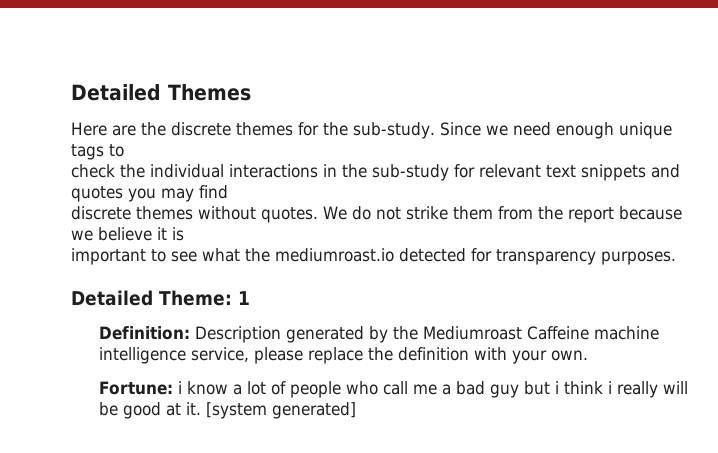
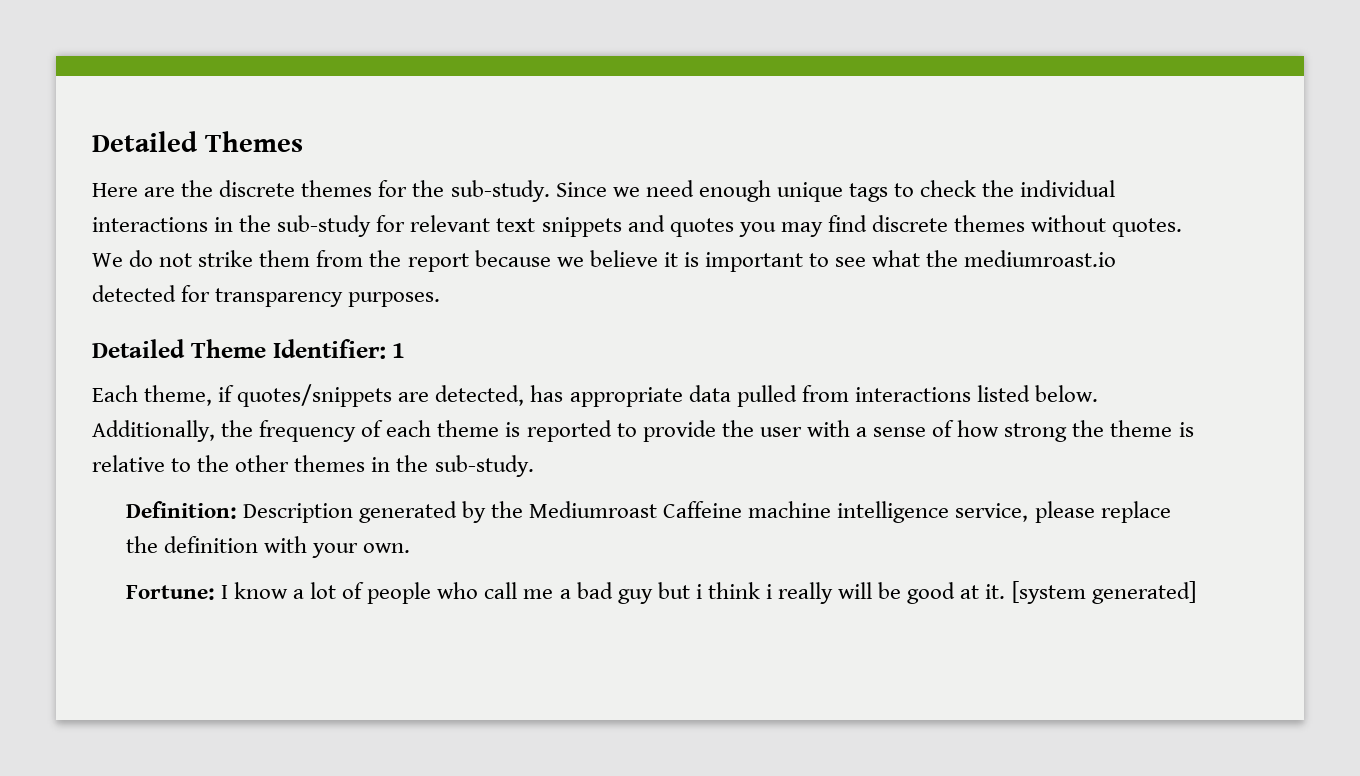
(124, 150) // -> (915, 190) none
(228, 192) // -> (867, 223) none
(184, 234) // -> (699, 259) none
[159,290,250,306] Theme: 1 -> [190,339,406,359] [92,384,1098,407] [92,420,1194,442] [92,455,534,477] Theme Identifier: 1 // Each theme, if quotes/snippets are detected, has appropriate data pulled from interactions listed below. Additionally, the frequency of each theme is reported to provide the user with a sense of how strong the theme is relative to the other themes in the sub-study.
[178,381,183,394] i -> [220,585,228,599] I

